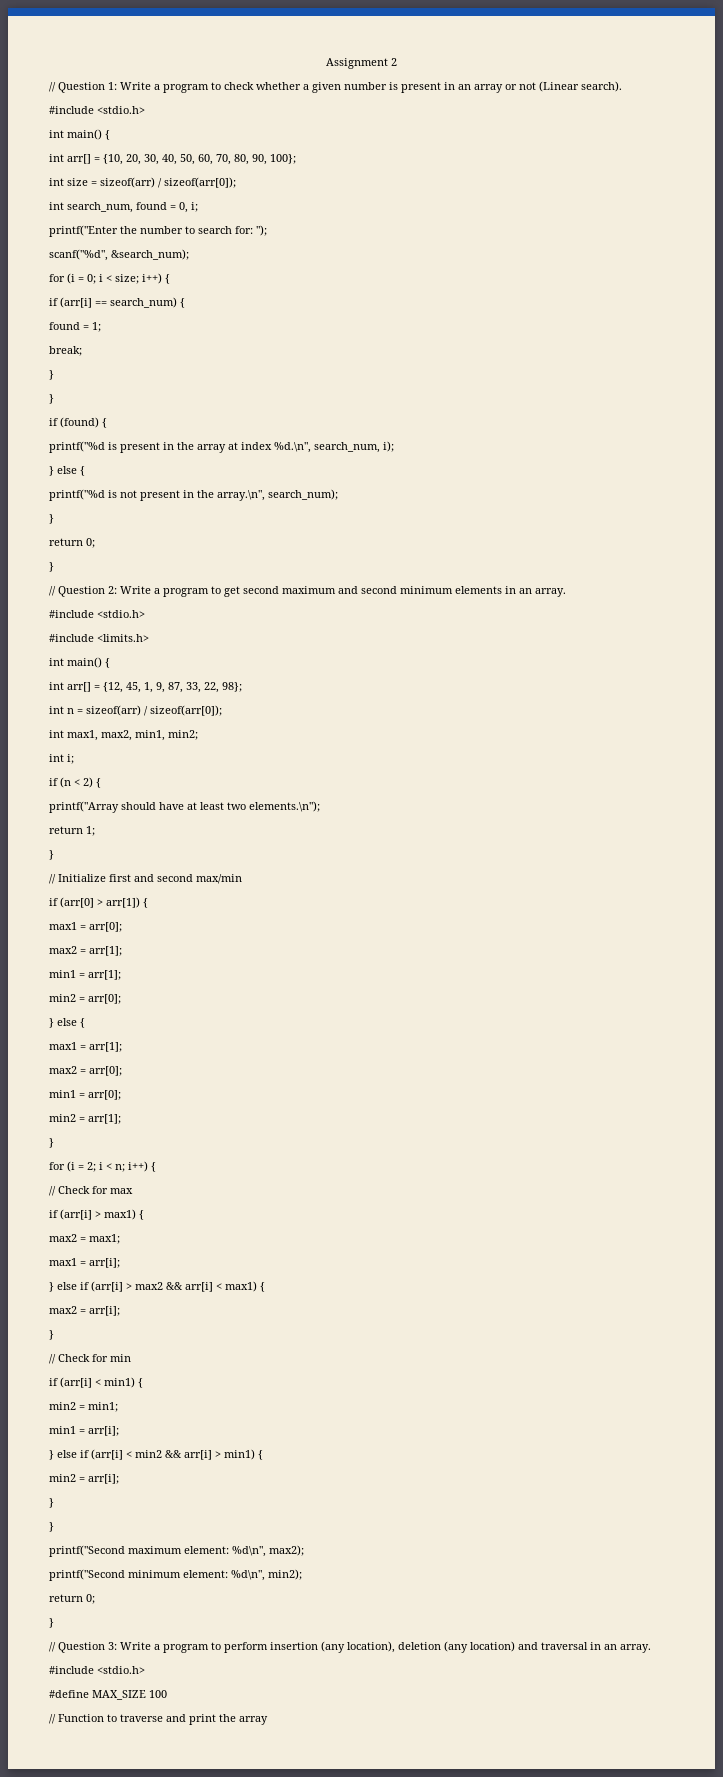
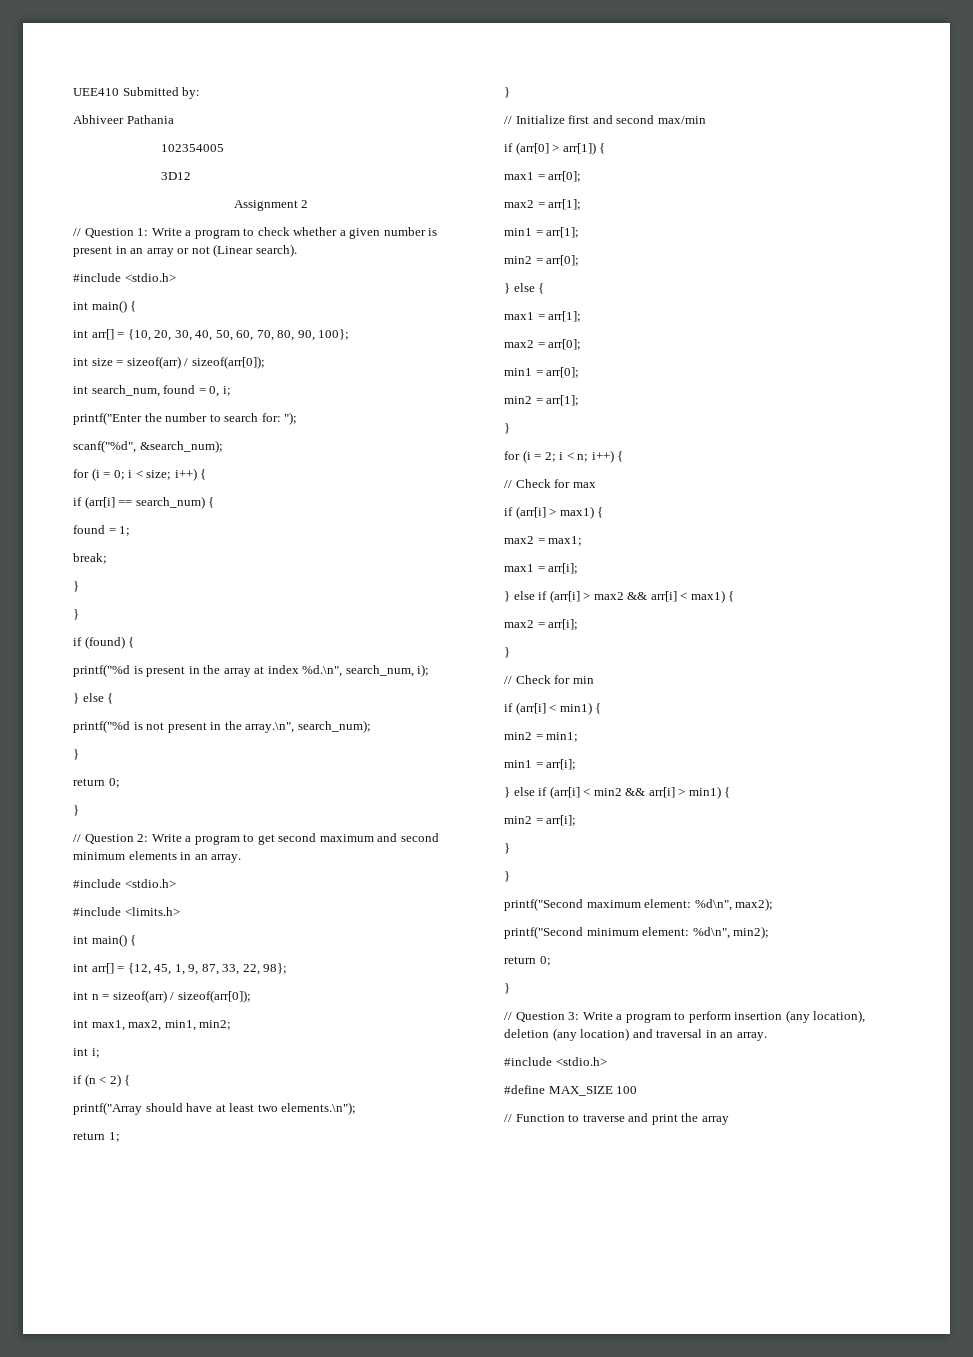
(326, 63) none -> [73,87,201,99] [73,115,174,124] [160,144,224,152] [160,172,191,180] UEE410 Submitted by: // Abhiveer Pathania // 102354005 // 3D12 //

